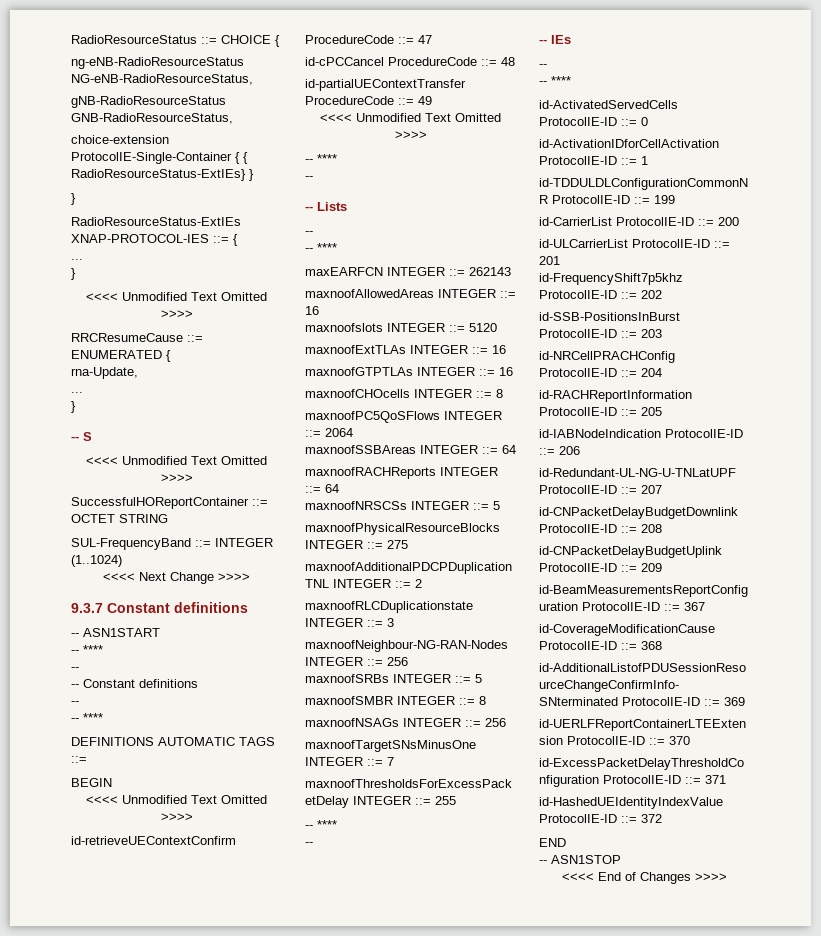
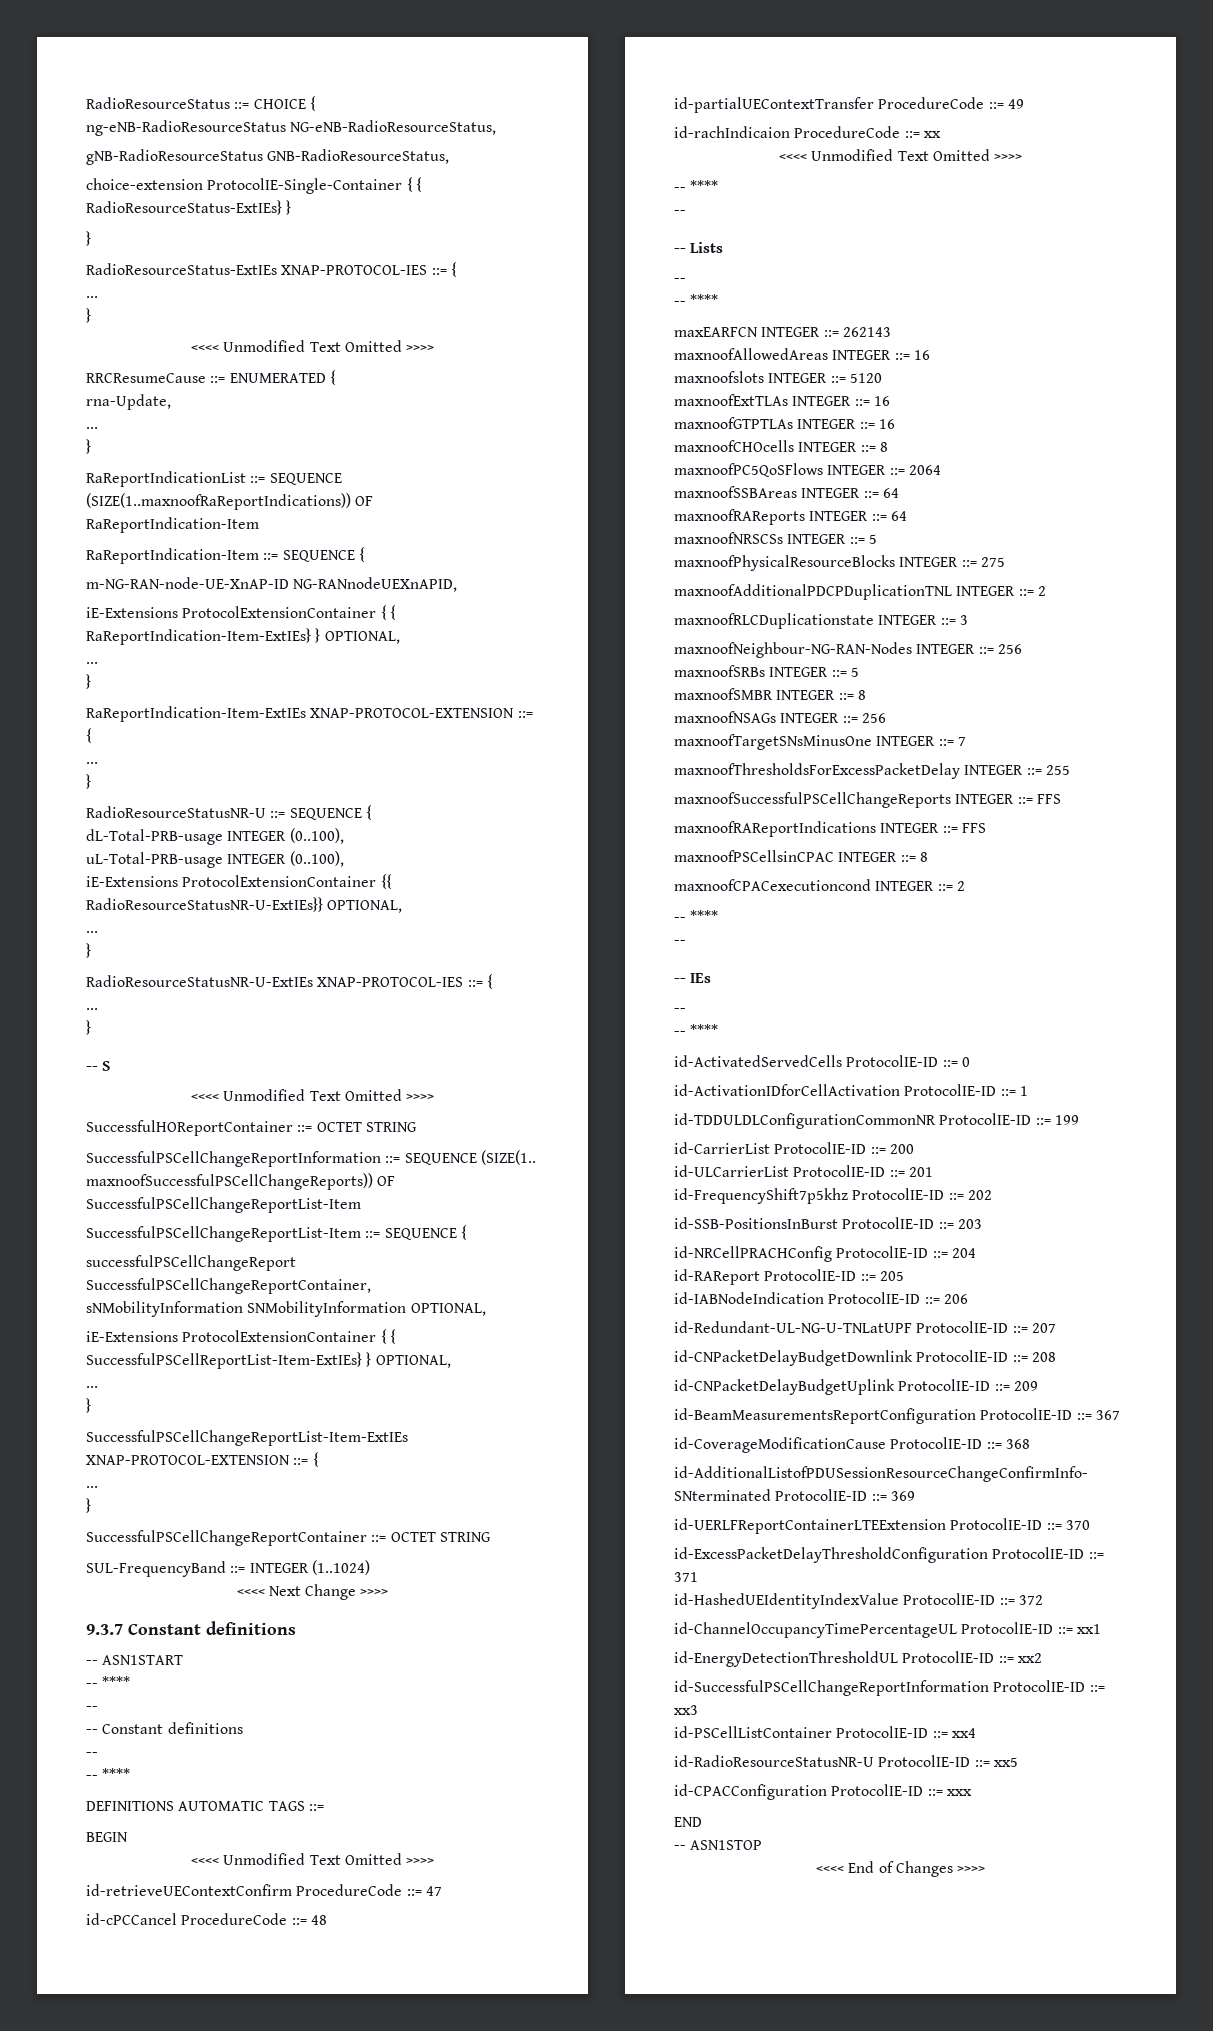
(76, 407) none -> [86,471,342,487] [86,493,374,510] [86,517,259,533] [86,547,365,564] [86,577,458,592] [86,605,396,620] [86,628,400,645] [86,662,98,664] [86,674,91,689] [86,706,533,722] [86,728,92,743] [86,762,98,764] [86,774,91,789] [86,805,372,820] [86,828,344,845] [86,851,344,868] [86,874,392,889] [86,897,403,913] [86,931,98,933] [86,943,91,958] [86,974,493,989] [86,1008,98,1010] [86,1020,91,1035] // RaReportIndicationList ::= SEQUENCE (SIZE(1..maxnoofRaReportIndications)) OF RaReportIndication-Item // RaReportIndication-Item ::= SEQUENCE { // m-NG-RAN-node-UE-XnAP-ID NG-RANnodeUEXnAPID, // iE-Extensions ProtocolExtensionContainer { { RaReportIndication-Item-ExtIEs} } OPTIONAL, // ... // } // RaReportIndication-Item-ExtIEs XNAP-PROTOCOL-EXTENSION ::= { // ... // } // RadioResourceStatusNR-U ::= SEQUENCE { // dL-Total-PRB-usage INTEGER (0..100), // uL-Total-PRB-usage INTEGER (0..100), // iE-Extensions ProtocolExtensionContainer {{ RadioResourceStatusNR-U-ExtIEs}} OPTIONAL, // ... // } // RadioResourceStatusNR-U-ExtIEs XNAP-PROTOCOL-IES ::= { // ... // }
(168, 518) none -> [86,1150,536,1167] [86,1173,396,1190] [86,1197,361,1213] [86,1225,467,1242] [86,1255,296,1271] [86,1278,371,1294] [86,1301,486,1317] [86,1329,396,1344] [86,1352,451,1369] [86,1386,98,1388] [86,1398,91,1413] [86,1430,408,1446] [86,1452,319,1467] [86,1486,98,1488] [86,1498,91,1513] [86,1530,491,1546] // SuccessfulPSCellChangeReportInformation ::= SEQUENCE (SIZE(1.. maxnoofSuccessfulPSCellChangeReports)) OF SuccessfulPSCellChangeReportList-Item // SuccessfulPSCellChangeReportList-Item ::= SEQUENCE { // successfulPSCellChangeReport SuccessfulPSCellChangeReportContainer, // sNMobilityInformation SNMobilityInformation OPTIONAL, // iE-Extensions ProtocolExtensionContainer { { SuccessfulPSCellReportList-Item-ExtIEs} } OPTIONAL, // ... // } // SuccessfulPSCellChangeReportList-Item-ExtIEs XNAP-PROTOCOL-EXTENSION ::= { // ... // } // SuccessfulPSCellChangeReportContainer ::= OCTET STRING
(432, 100) none -> [674,126,941,138] // id-rachIndicaion ProcedureCode ::= xx
[305,467,436,479] maxnoofRACHReports -> [674,509,805,525] maxnoofRAReports
(456, 800) none -> [674,792,1061,808] [674,821,986,837] [674,850,928,862] [674,879,965,891] // maxnoofSuccessfulPSCellChangeReports INTEGER ::= FFS // maxnoofRAReportIndications INTEGER ::= FFS // maxnoofPSCellsinCPAC INTEGER ::= 8 // maxnoofCPACexecutioncond INTEGER ::= 2
[539,390,692,402] id-RACHReportInformation -> [674,1269,760,1285] id-RAReport
(662, 818) none -> [674,1622,1101,1638] [674,1651,1042,1667] [674,1680,1105,1696] [674,1705,698,1715] [674,1726,976,1738] [674,1755,1018,1767] [674,1784,972,1800] // id-ChannelOccupancyTimePercentageUL ProtocolIE-ID ::= xx1 // id-EnergyDetectionThresholdUL ProtocolIE-ID ::= xx2 // id-SuccessfulPSCellChangeReportInformation ProtocolIE-ID ::= xx3 // id-PSCellListContainer ProtocolIE-ID ::= xx4 // id-RadioResourceStatusNR-U ProtocolIE-ID ::= xx5 // id-CPACConfiguration ProtocolIE-ID ::= xxx

